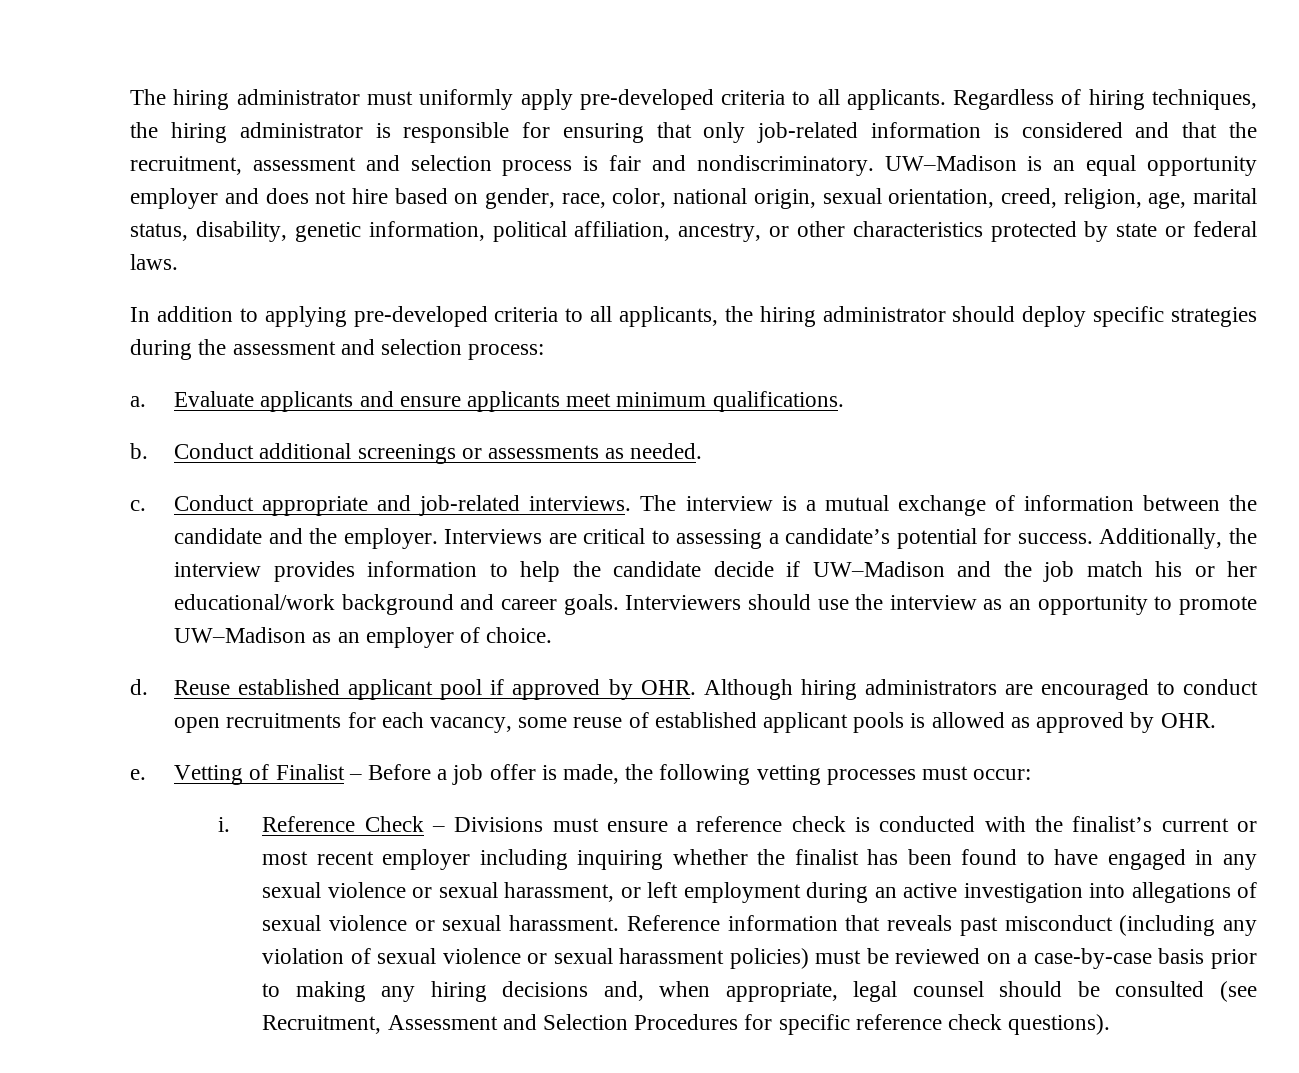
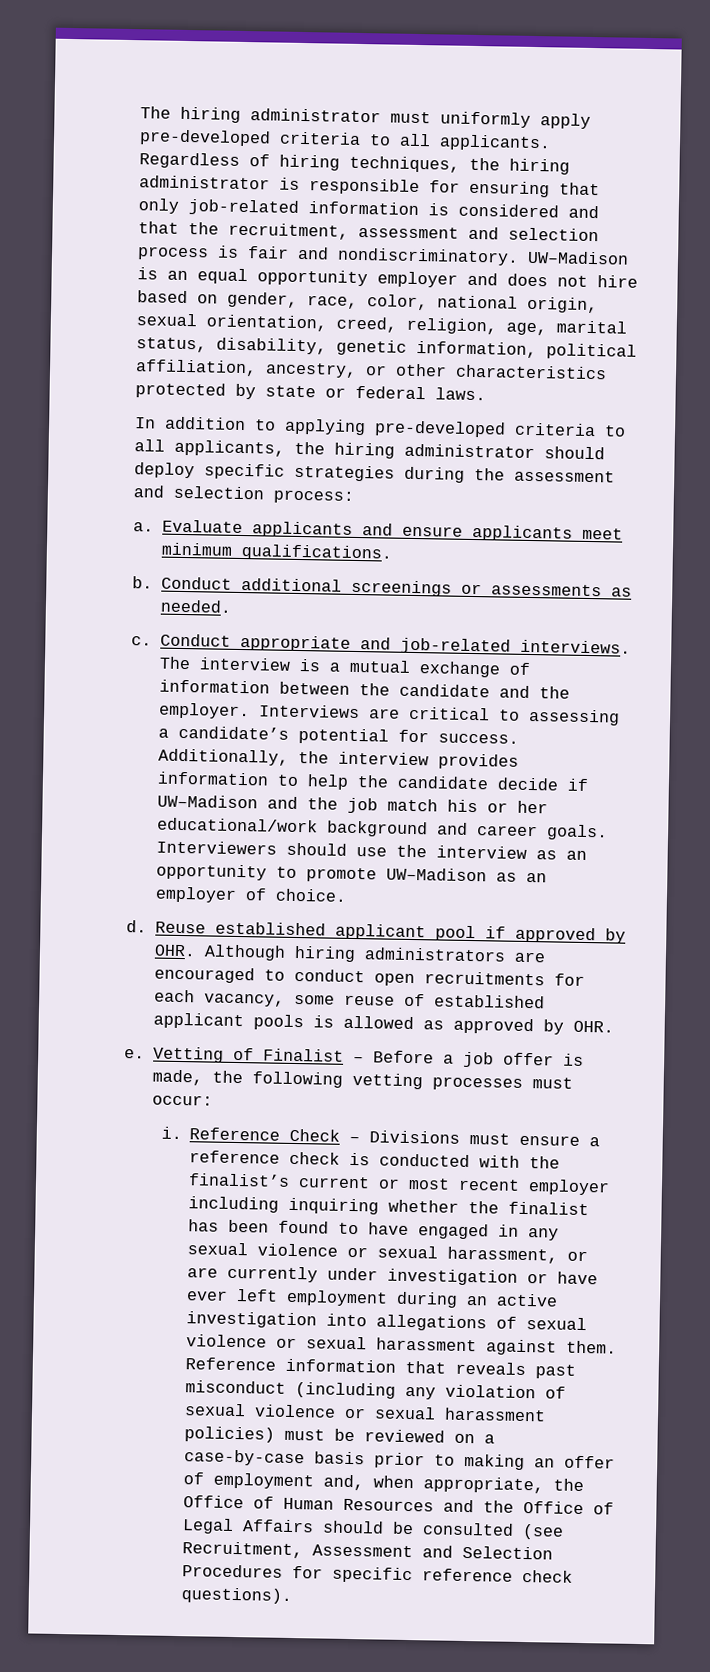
(641, 892) none -> [187,1265,599,1286] [186,1290,229,1301] are currently under investigation or have ever
[509,915,620,931] harassment. -> [376,1337,618,1356] harassment against them.
[381,981,984,1002] any hiring decisions and, when appropriate, legal counsel -> [534,1455,616,1469] [183,1472,585,1494] [183,1495,615,1515] [182,1518,315,1535] an offer of employment and, when appropriate, the Office of Human Resources and the Office of Legal Affairs

